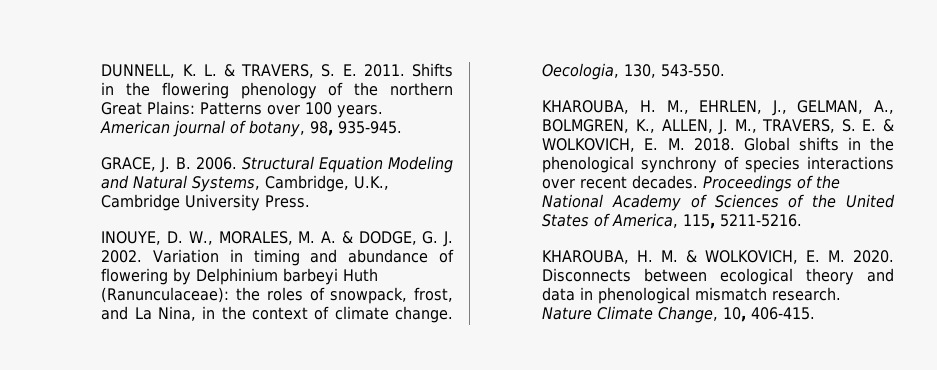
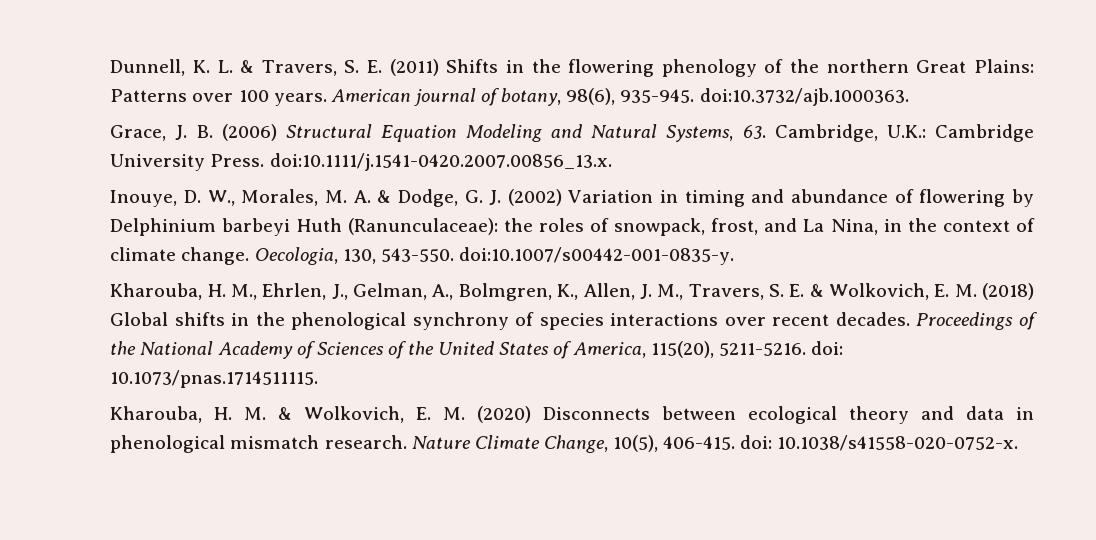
[101,64,176,78] DUNNELL, -> [110,59,186,76] Dunnell,
[241,64,405,78] TRAVERS, S. E. 2011. -> [261,59,439,76] Travers, S. E. (2011)
[310,121,334,136] 98, -> [566,88,616,105] 98(6),
[101,157,157,171] // GRACE, -> [699,88,909,106] [110,125,167,141] doi:10.3732/ajb.1000363. // Grace,
[195,157,237,170] 2006. -> [221,124,277,141] (2006)
[265,175,390,192] Cambridge, U.K., -> [742,124,926,142] 63. Cambridge, U.K.:
[101,231,162,245] // INOUYE, -> [269,153,612,171] [110,190,178,207] doi:10.1111/j.1541-0420.2007.00856_13.x. // Inouye,
[218,231,293,245] MORALES, -> [241,189,319,206] Morales,
[358,231,417,245] DODGE, -> [397,189,458,207] Dodge,
[101,250,143,263] 2002. -> [507,189,562,206] (2002)
[542,100,894,116] [542,119,713,133] // KHAROUBA, H. M., EHRLEN, J., GELMAN, A., BOLMGREN, K., ALLEN, -> [458,247,734,265] [110,283,635,301] doi:10.1007/s00442-001-0835-y. // Kharouba, H. M., Ehrlen, J., Gelman, A., Bolmgren, K., Allen,
[762,119,836,133] TRAVERS, -> [688,284,764,300] Travers,
[542,138,735,152] WOLKOVICH, E. M. 2018. -> [828,283,1034,300] Wolkovich, E. M. (2018)
[683,214,716,229] 115, -> [650,341,714,358] 115(20),
[542,250,630,264] // KHAROUBA, -> [811,341,844,355] [110,370,319,388] [110,406,203,423] doi: 10.1073/pnas.1714511115. // Kharouba,
[705,250,894,264] WOLKOVICH, E. M. 2020. -> [304,406,532,423] Wolkovich, E. M. (2020)
[723,307,816,322] 10, 406-415. -> [613,435,1019,452] 10(5), 406-415. doi: 10.1038/s41558-020-0752-x.

